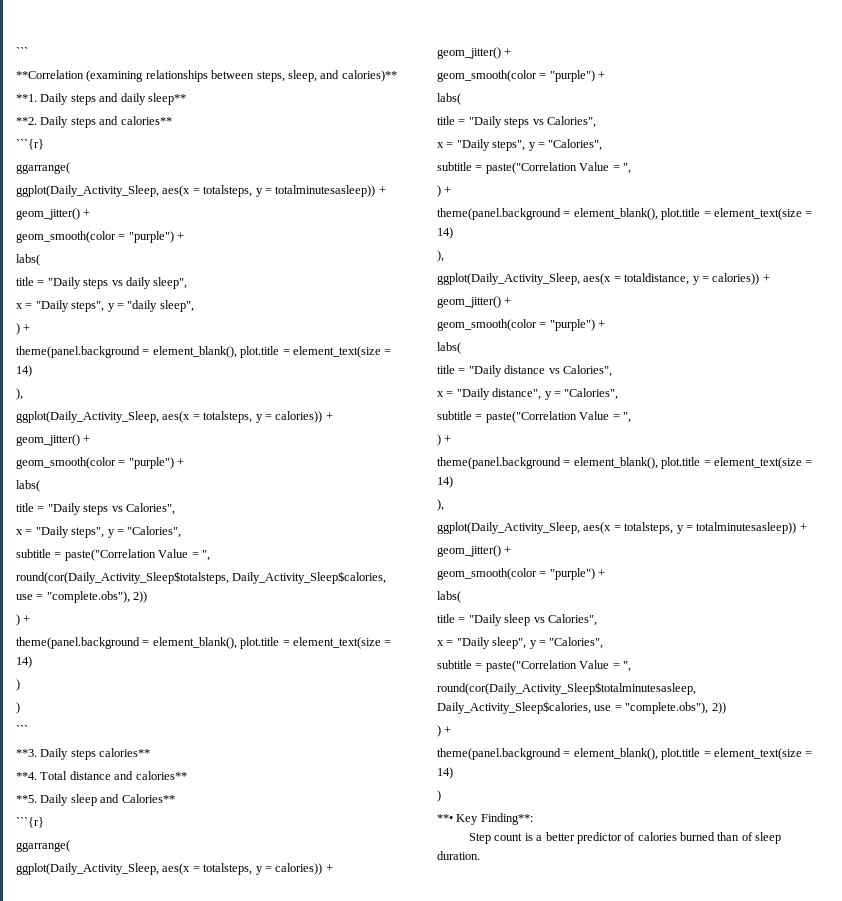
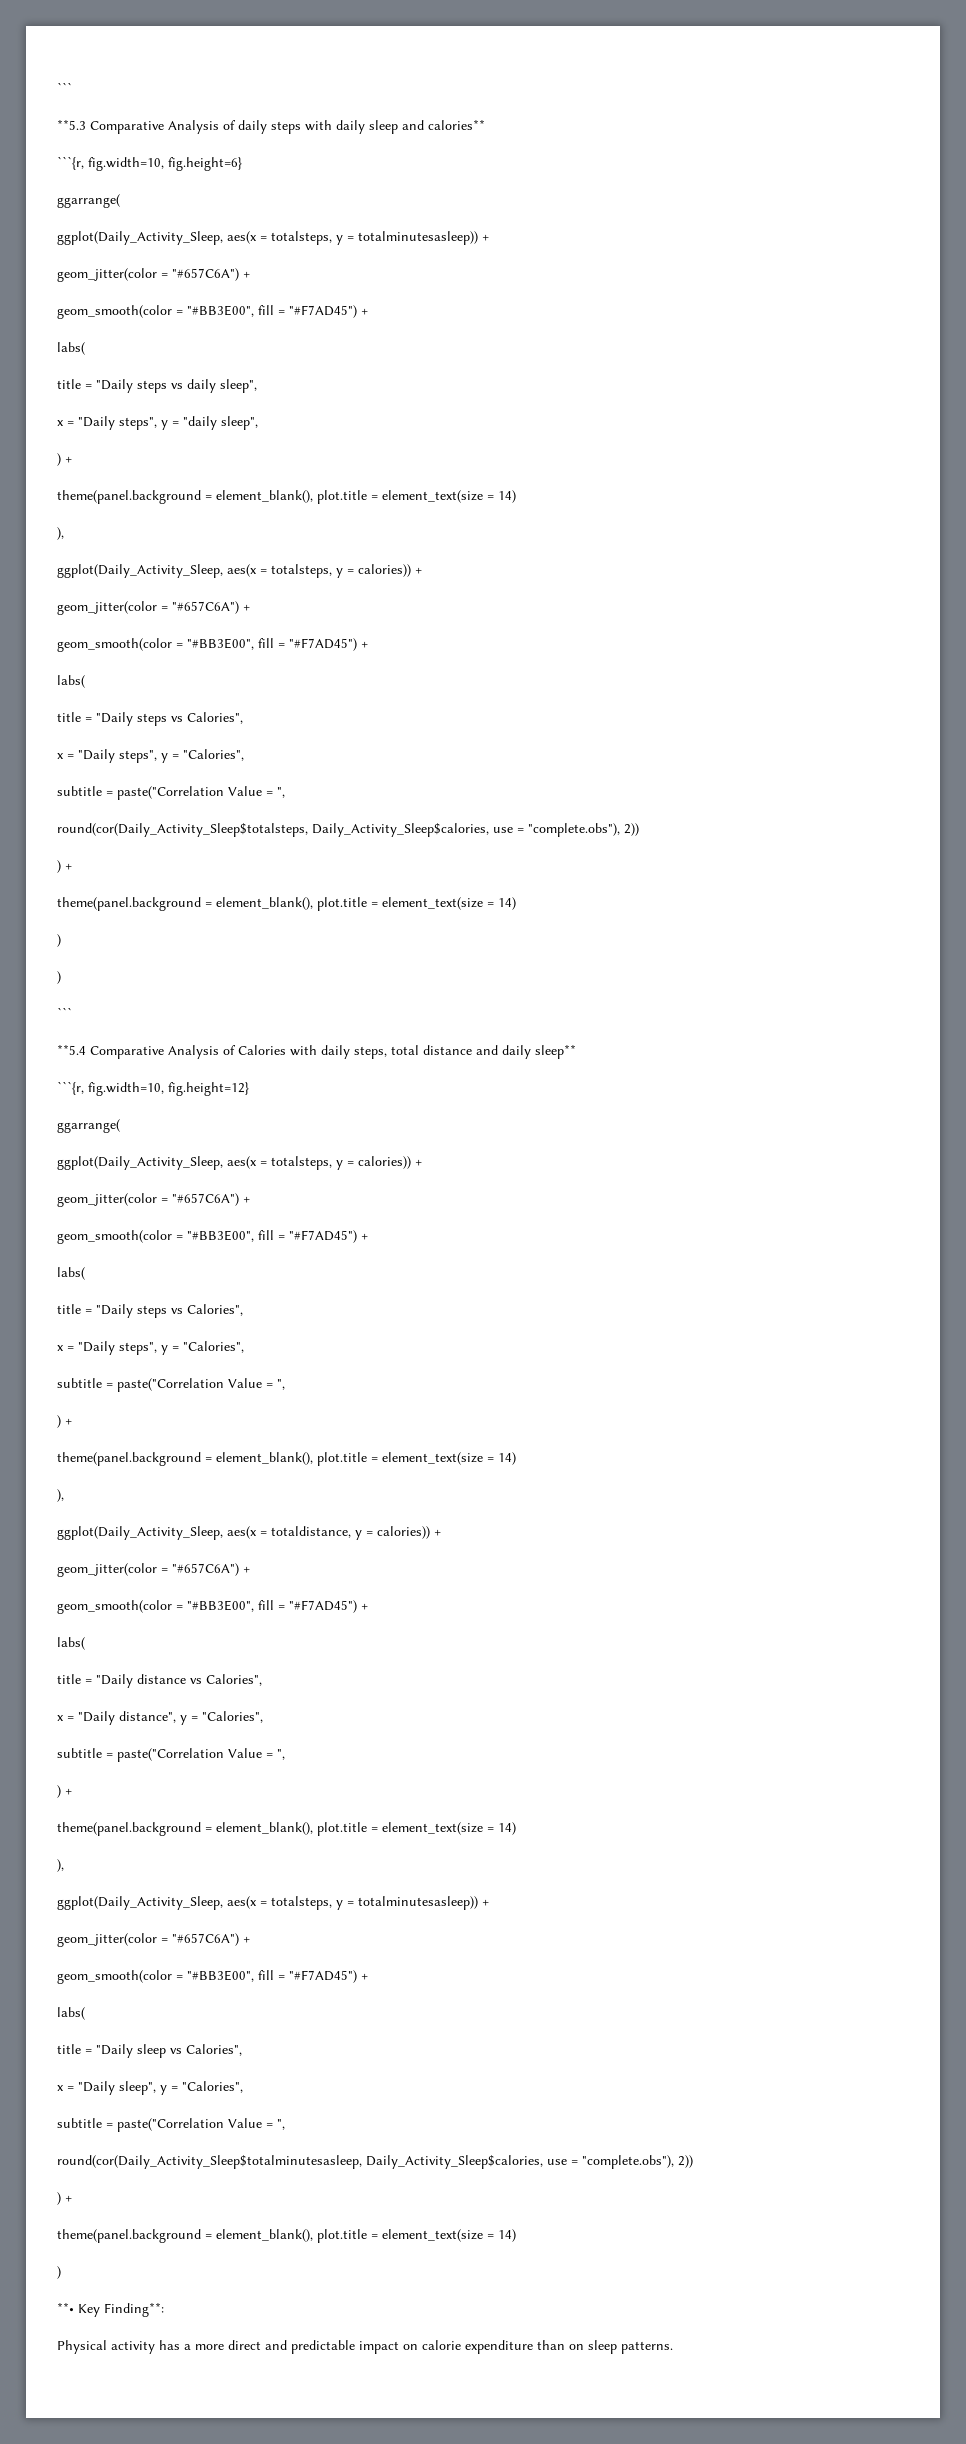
[16,47,28,56] [16,70,397,82] [16,93,186,105] [16,116,172,128] [16,139,44,150] ``` // **Correlation (examining relationships between steps, sleep, and calories)** // **1. Daily steps and daily sleep** // **2. Daily steps and calories** // ```{r} -> [57,82,72,93] [57,119,485,134] [57,156,242,171] ``` // **5.3 Comparative Analysis of daily steps with daily sleep and calories** // ```{r, fig.width=10, fig.height=6}
[16,208,91,220] [16,231,174,243] geom_jitter() + // geom_smooth(color = "purple") -> [57,268,250,282] [57,305,357,319] geom_jitter(color = "#657C6A") + // geom_smooth(color = "#BB3E00", fill = "#F7AD45")
[16,434,91,446] [16,457,174,469] geom_jitter() + // geom_smooth(color = "purple") -> [57,601,250,615] [57,638,357,652] geom_jitter(color = "#657C6A") + // geom_smooth(color = "#BB3E00", fill = "#F7AD45")
[16,748,151,760] [16,771,187,780] [16,794,175,806] [16,817,44,828] **3. Daily steps calories** // **4. Total distance and calories** // **5. Daily sleep and Calories** // ```{r} -> [57,1044,576,1059] [57,1081,249,1096] **5.4 Comparative Analysis of Calories with daily steps, total distance and daily sleep** // ```{r, fig.width=10, fig.height=12}
[437,47,512,59] [437,70,595,82] geom_jitter() + // geom_smooth(color = "purple") -> [57,1193,250,1207] [57,1230,357,1244] geom_jitter(color = "#657C6A") + // geom_smooth(color = "#BB3E00", fill = "#F7AD45")
[437,296,512,308] [437,319,595,331] geom_jitter() + // geom_smooth(color = "purple") -> [57,1563,250,1577] [57,1600,357,1614] geom_jitter(color = "#657C6A") + // geom_smooth(color = "#BB3E00", fill = "#F7AD45")
[437,545,512,557] [437,568,595,580] geom_jitter() + // geom_smooth(color = "purple") -> [57,1933,250,1947] [57,1970,357,1984] geom_jitter(color = "#657C6A") + // geom_smooth(color = "#BB3E00", fill = "#F7AD45")
[469,832,782,844] [437,851,480,860] Step count is a better predictor of calories burned than of sleep duration. -> [57,2340,673,2354] Physical activity has a more direct and predictable impact on calorie expenditure than on sleep patterns.

